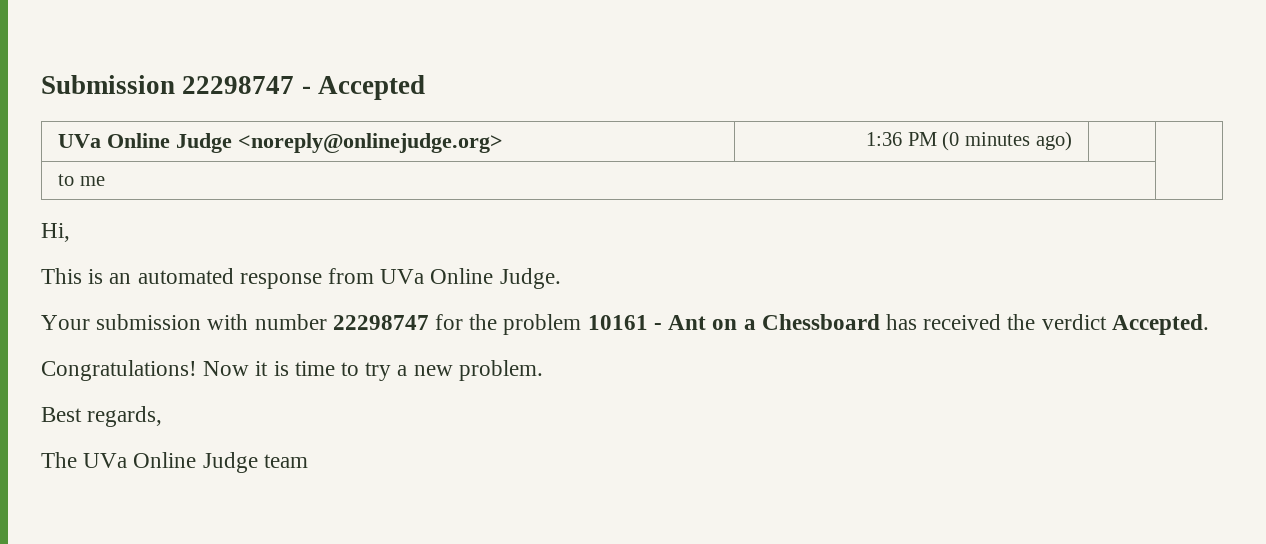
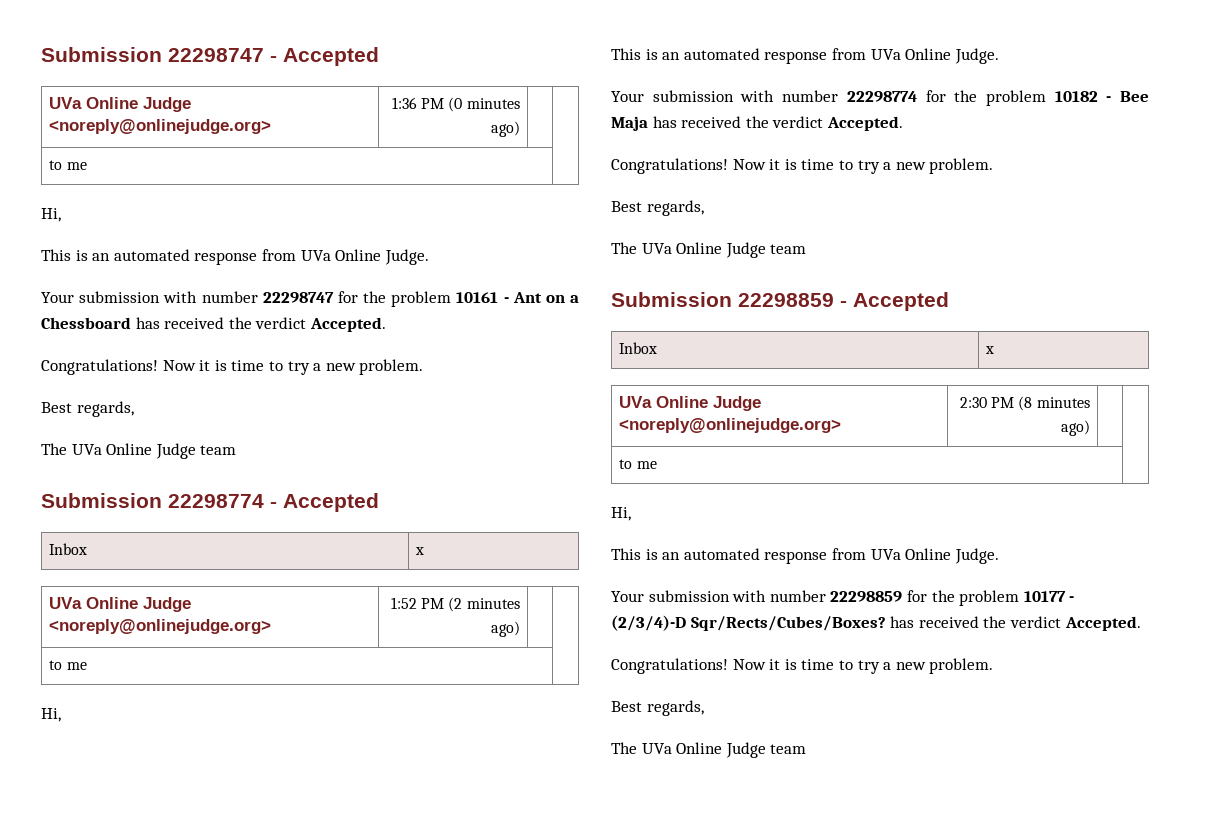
(308, 461) none -> [41,493,379,512] [49,543,88,555] [415,547,425,555] [49,597,192,612] [49,619,272,634] [391,597,520,612] [490,621,520,637] [49,660,87,670] [41,708,61,722] [611,48,999,64] [611,90,1149,106] [611,116,903,131] [611,158,994,174] [611,200,704,216] [611,242,807,258] [611,292,949,311] [619,342,658,354] [985,346,995,354] [619,396,762,411] [619,418,842,433] [960,396,1090,411] [1060,420,1090,436] [619,459,657,469] [611,507,631,521] [611,548,999,564] [611,590,1075,606] [611,615,1141,631] [611,658,994,674] [611,700,704,716] [611,742,807,758] // Submission 22298774 - Accepted // Inbox | x // UVa Online Judge <noreply@onlinejudge.org> | 1:52 PM (2 minutes ago) | | // to me | // Hi, // This is an automated response from UVa Online Judge. // Your submission with number 22298774 for the problem 10182 - Bee Maja has received the verdict Accepted. // Congratulations! Now it is time to try a new problem. // Best regards, // The UVa Online Judge team // Submission 22298859 - Accepted // Inbox | x // UVa Online Judge <noreply@onlinejudge.org> | 2:30 PM (8 minutes ago) | | // to me | // Hi, // This is an automated response from UVa Online Judge. // Your submission with number 22298859 for the problem 10177 - (2/3/4)-D Sqr/Rects/Cubes/Boxes? has received the verdict Accepted. // Congratulations! Now it is time to try a new problem. // Best regards, // The UVa Online Judge team

